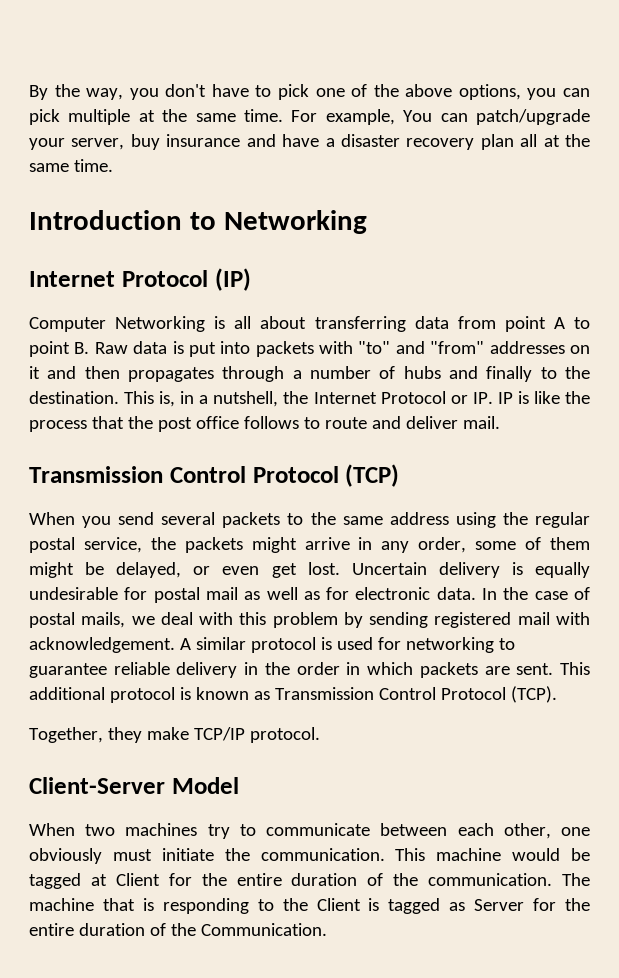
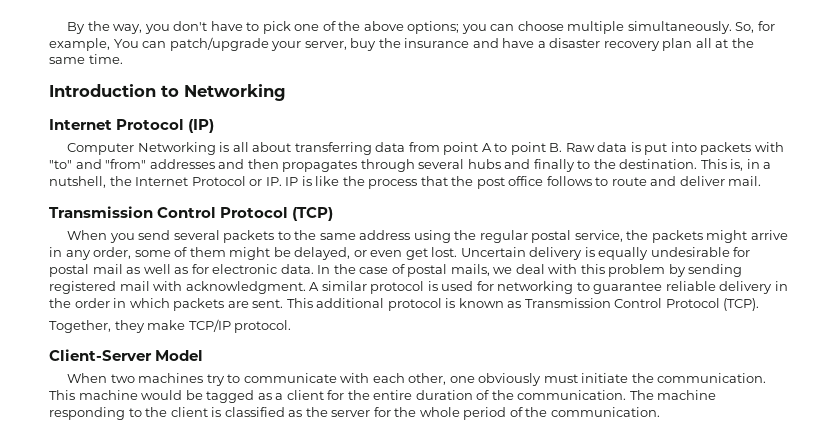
[458,84,521,100] options, -> [407,21,460,34] options;
[29,109,318,125] pick multiple at the same time. For -> [517,21,775,34] choose multiple simultaneously. So, for
(160, 142) none -> [378,38,401,48] the
[570,345,591,354] [29,366,40,379] on it -> (215, 164) none
[292,366,396,379] a number of -> [418,159,465,169] several
[29,637,175,653] acknowledgement. -> [185,281,306,294] acknowledgment.
[380,823,448,836] between -> [340,373,370,383] with
[90,873,160,886] at Client -> [257,390,324,400] as a client
[102,898,154,911] that is -> (717, 395) none
[316,898,590,914] [29,923,327,936] Client is tagged as Server for the entire duration of the Communication. -> [170,407,660,420] client is classified as the server for the whole period of the communication.

